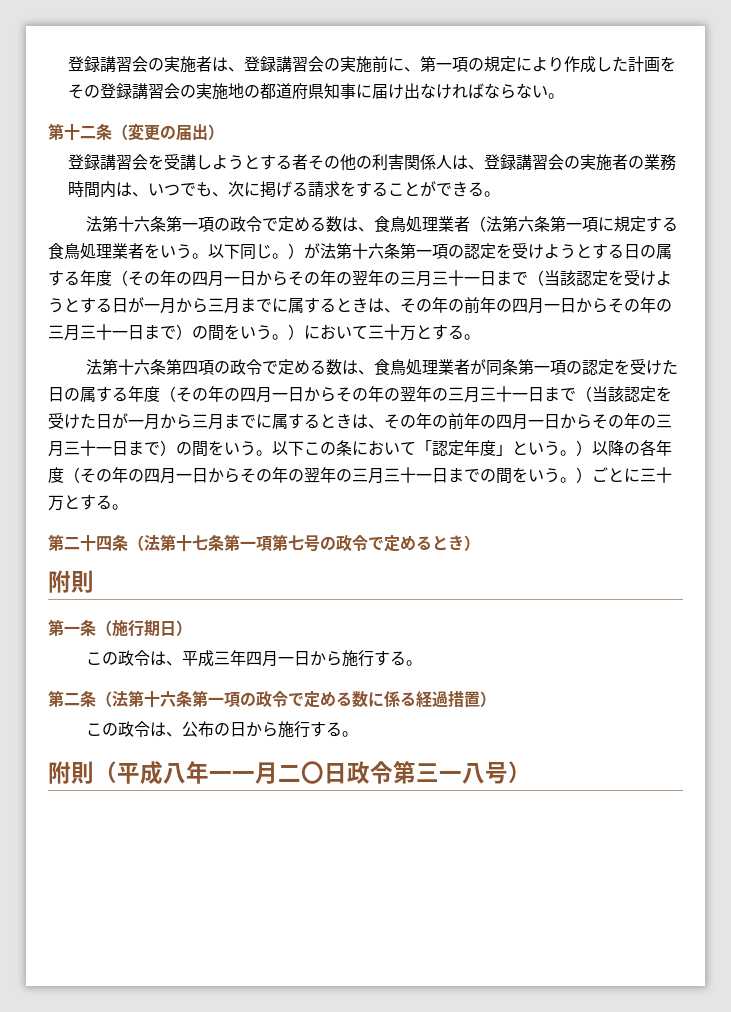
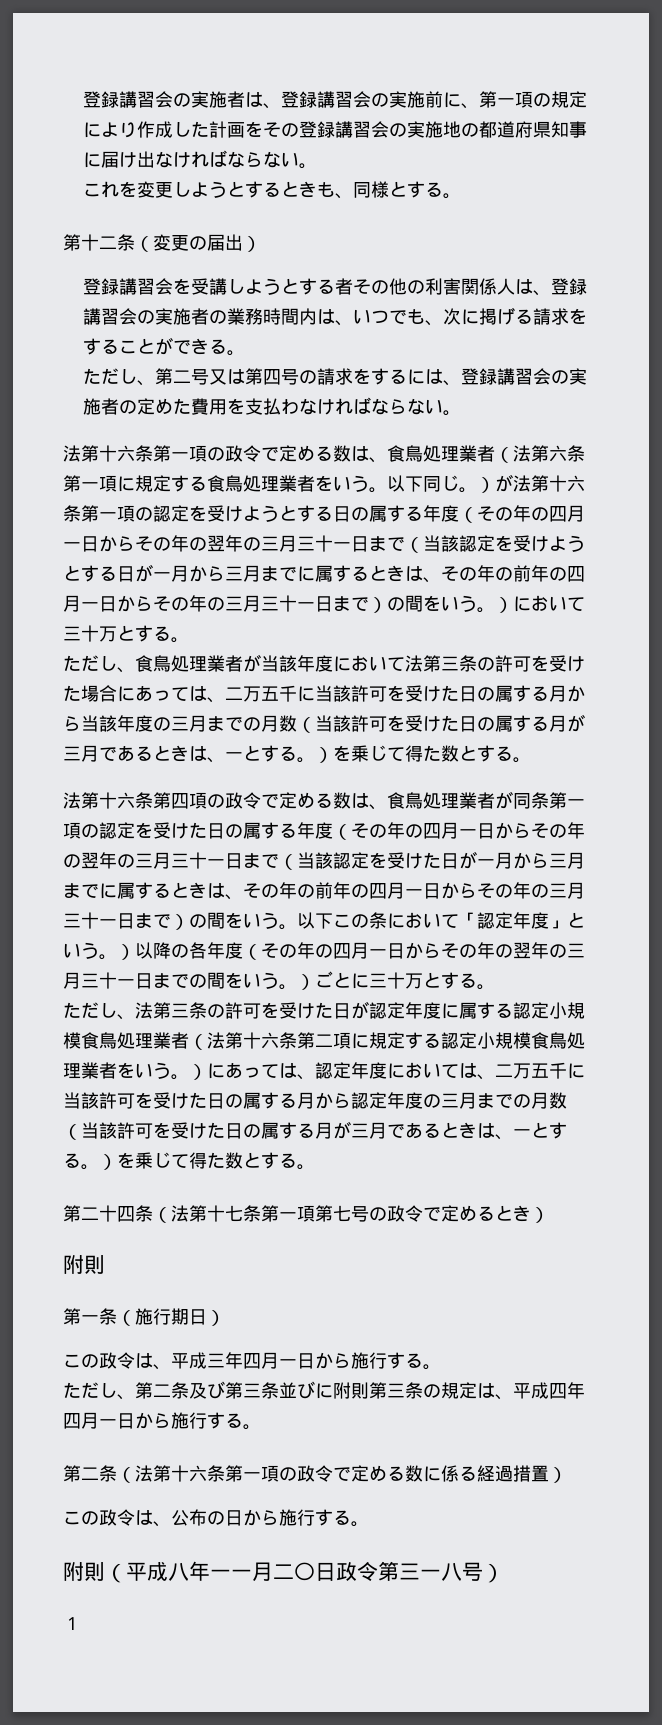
(564, 96) none -> [83,181,462,199] // これを変更しようとするときも、同様とする。
(500, 194) none -> [83,368,588,386] [83,397,462,416] // ただし、第二号又は第四号の請求をするには、登録講習会の実施者の定めた費用を支払わなければならない。
(480, 337) none -> [63,654,585,673] [63,685,585,703] [63,714,585,733] [63,745,531,763] // ただし、食鳥処理業者が当該年度において法第三条の許可を受けた場合にあっては、二万五千に当該許可を受けた日の属する月から当該年度の三月までの月数（当該許可を受けた日の属する月が三月であるときは、一とする。）を乗じて得た数とする。
(128, 507) none -> [63,1001,585,1020] [63,1032,585,1050] [63,1062,585,1080] [63,1092,567,1109] [63,1121,567,1140] [63,1152,315,1170] // ただし、法第三条の許可を受けた日が認定年度に属する認定小規模食鳥処理業者（法第十六条第二項に規定する認定小規模食鳥処理業者をいう。）にあっては、認定年度においては、二万五千に当該許可を受けた日の属する月から認定年度の三月までの月数（当該許可を受けた日の属する月が三月であるときは、一とする。）を乗じて得た数とする。
(423, 663) none -> [63,1381,585,1400] [63,1412,261,1430] // ただし、第二条及び第三条並びに附則第三条の規定は、平成四年四月一日から施行する。
(531, 772) none -> [63,1617,81,1630] // １

